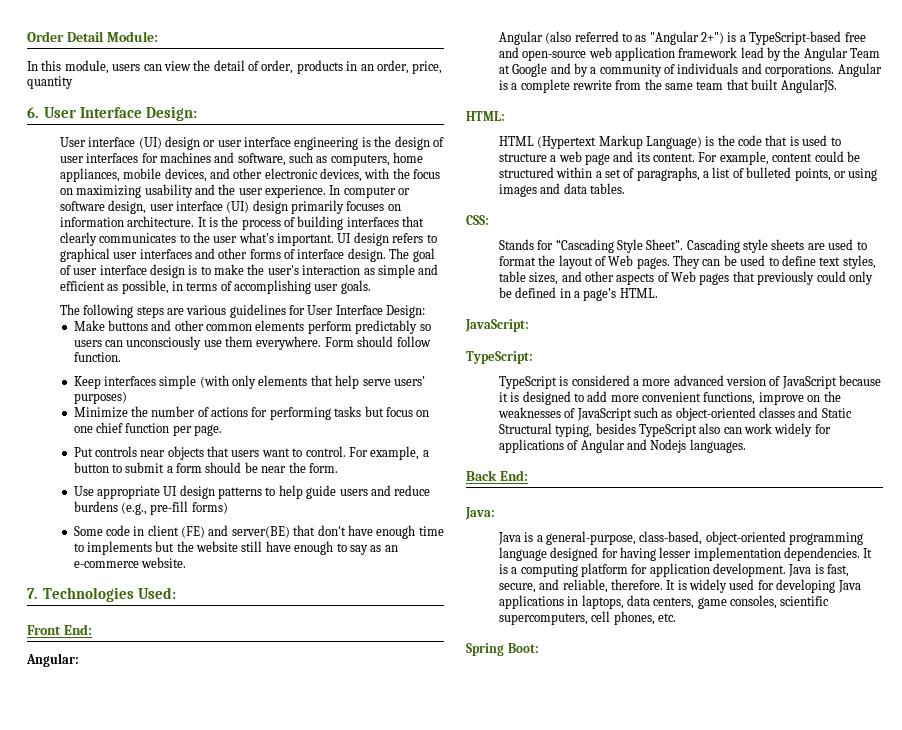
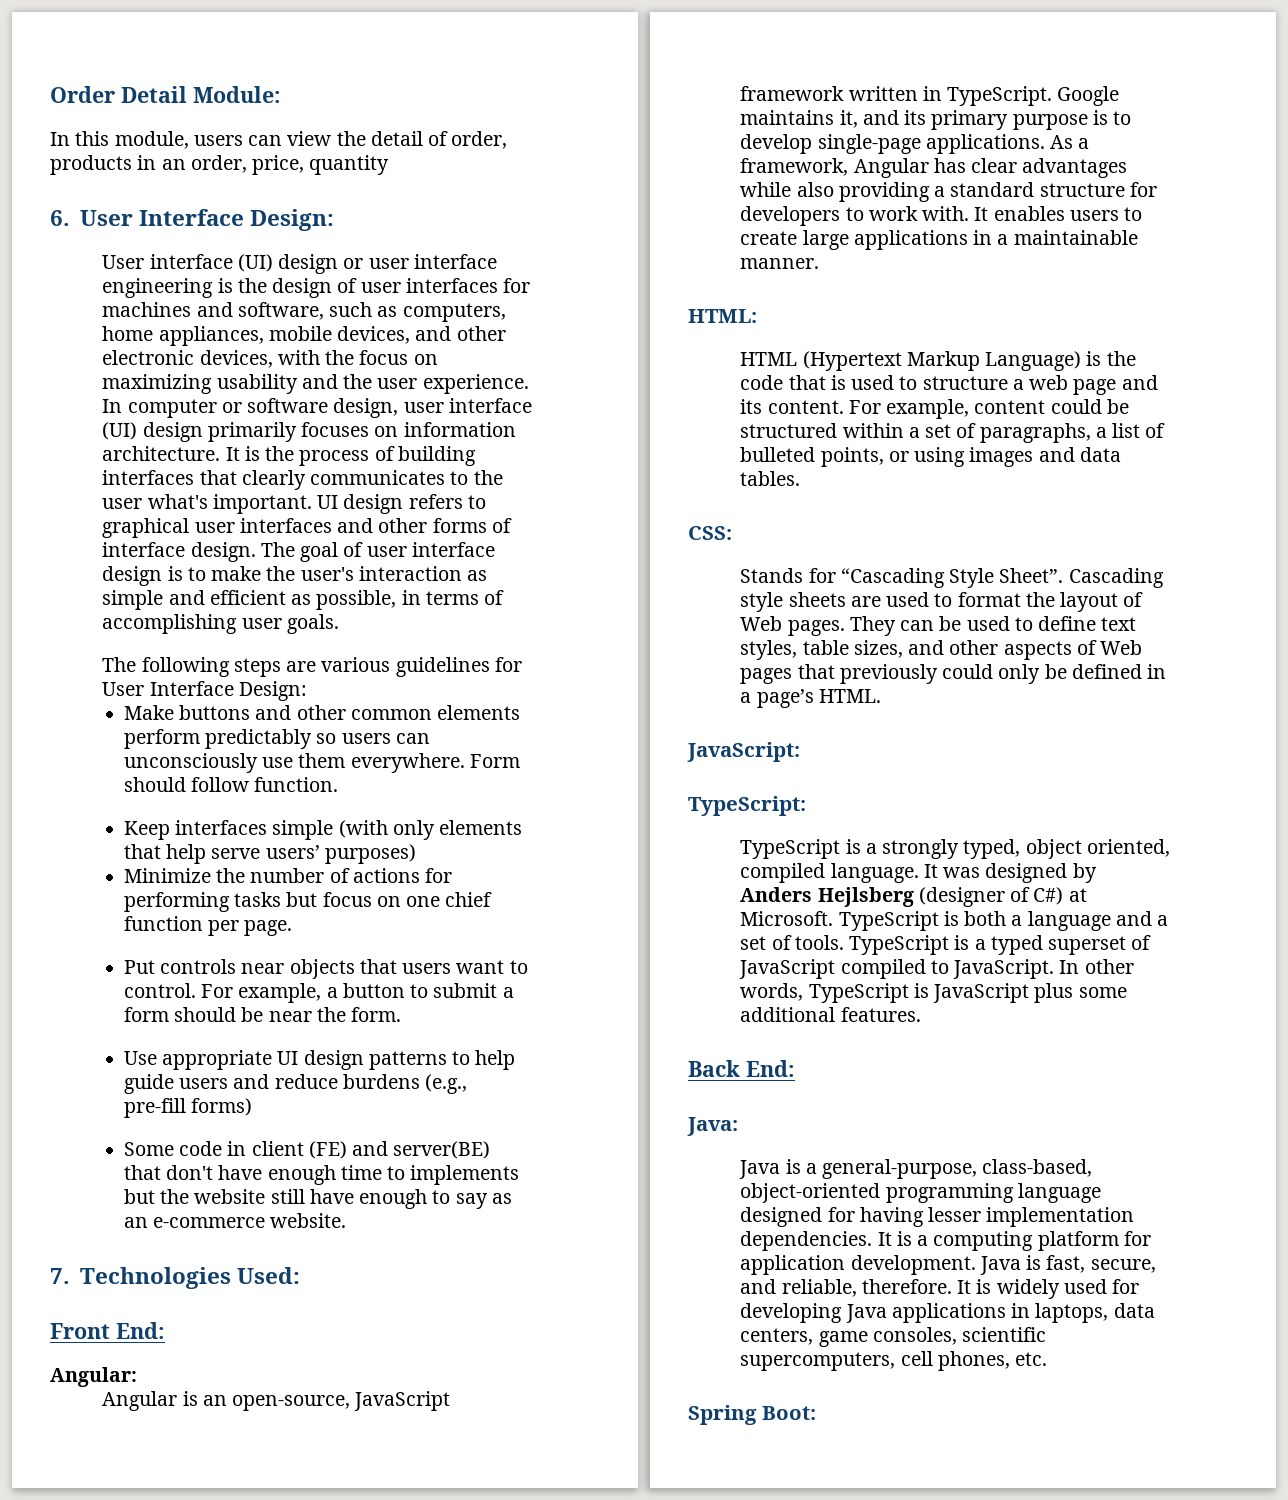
[545,31,866,45] [498,47,881,61] [498,63,882,77] [498,79,837,93] (also referred to as "Angular 2+") is a TypeScript-based free and open-source web application framework lead by the Angular Team at Google and by a community of individuals and corporations. Angular is a complete rewrite from the same team that built AngularJS. -> [182,1391,451,1411] [740,86,1120,106] [740,110,1132,130] [740,134,1090,154] [740,158,1128,178] [740,182,1157,202] [740,206,1143,226] [740,230,1138,250] [740,258,820,269] is an open-source, JavaScript framework written in TypeScript. Google maintains it, and its primary purpose is to develop single-page applications. As a framework, Angular has clear advantages while also providing a standard structure for developers to work with. It enables users to create large applications in a maintainable manner.
[571,375,882,389] [498,391,841,405] [497,407,852,421] [498,423,831,437] [498,439,746,453] considered a more advanced version of JavaScript because it is designed to add more convenient functions, improve on the weaknesses of JavaScript such as object-oriented classes and Static Structural typing, besides TypeScript also can work widely for applications of Angular and Nodejs languages. -> [865,839,1170,859] [740,863,1097,883] [740,887,1087,907] [740,911,1169,931] [740,935,1152,955] [739,959,1134,979] [740,983,1127,1003] [740,1007,921,1022] a strongly typed, object oriented, compiled language. It was designed by Anders Hejlsberg (designer of C#) at Microsoft. TypeScript is both a language and a set of tools. TypeScript is a typed superset of JavaScript compiled to JavaScript. In other words, TypeScript is JavaScript plus some additional features.

